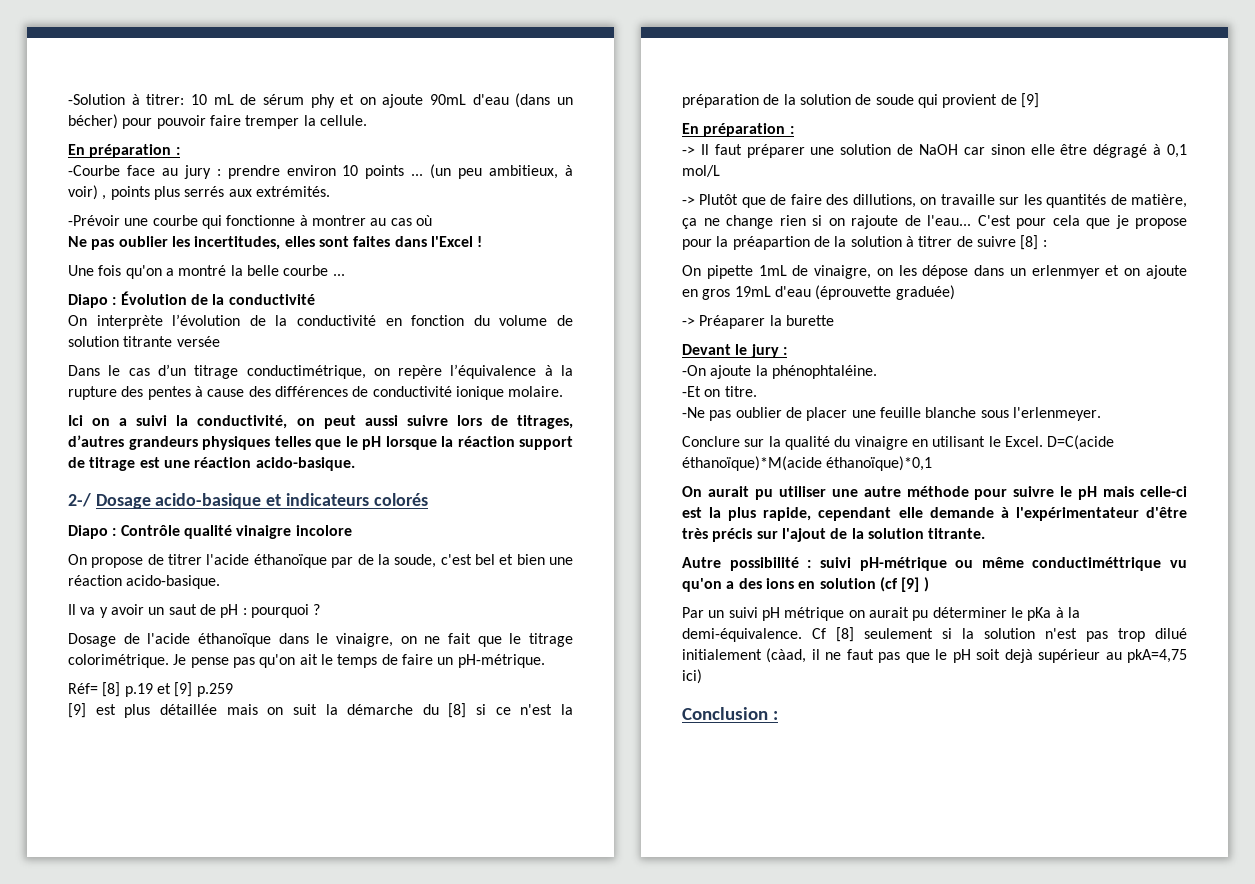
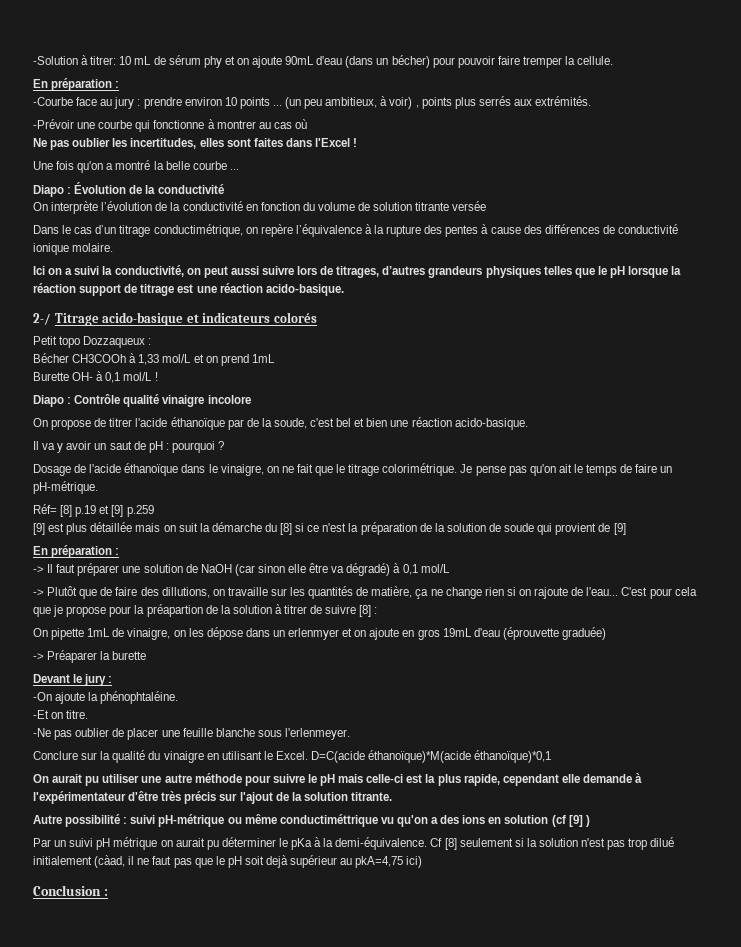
[95,494,151,509] Dosage -> [54,313,99,326] Titrage
(428, 499) none -> [33,336,152,348] [33,353,275,366] [33,371,158,383] // Petit topo Dozzaqueux : // Bécher CH3COOh à 1,33 mol/L et on prend 1mL // Burette OH- à 0,1 mol/L !
[963,147,985,155] car -> [234,564,255,576] (car
[1093,144,1148,158] dégragé -> [331,563,391,576] va dégradé)

